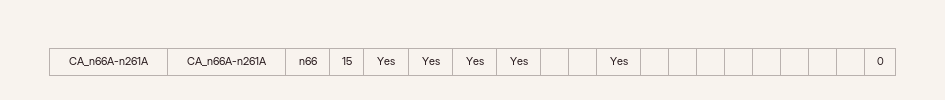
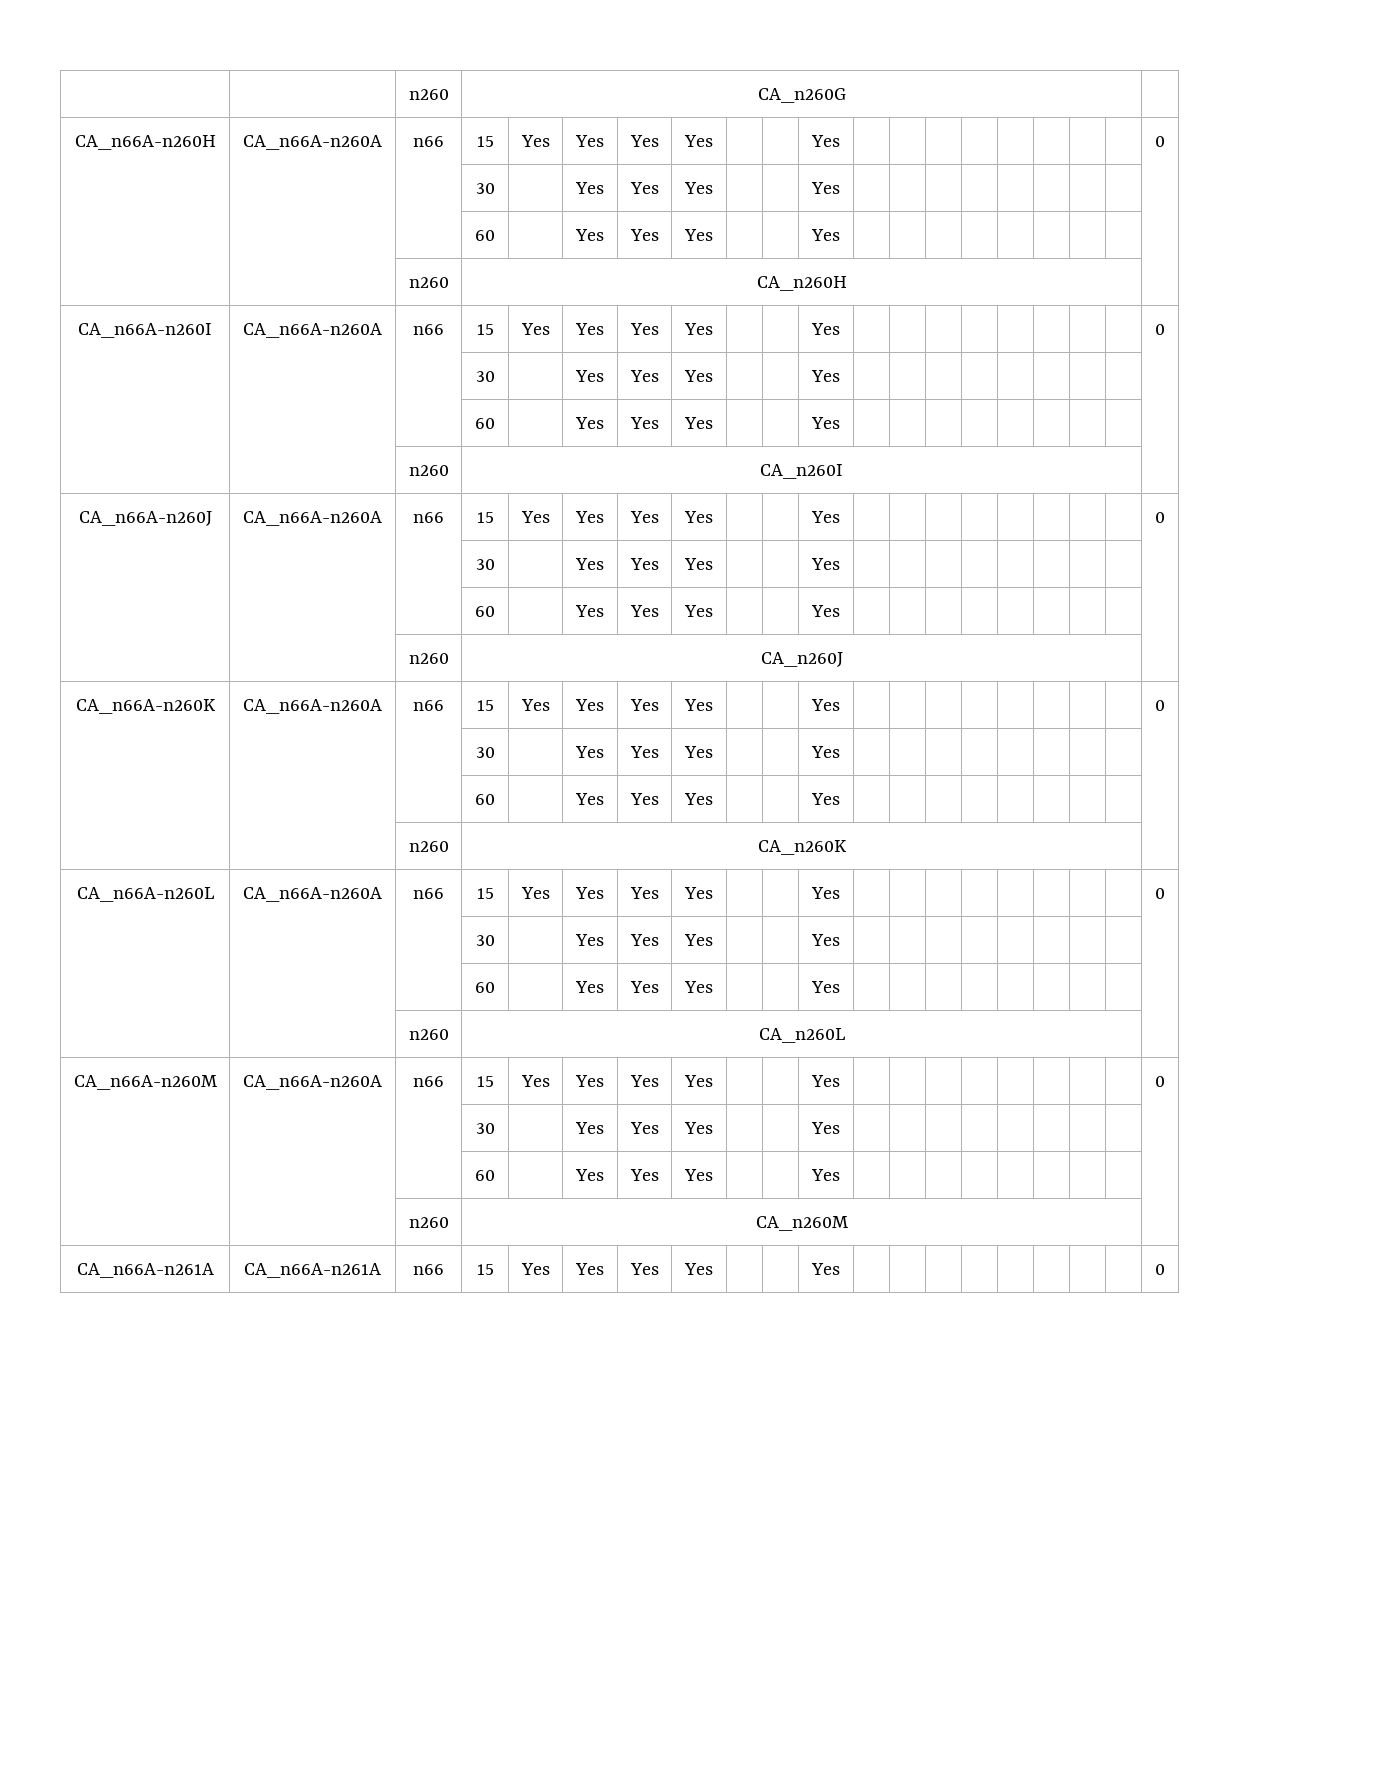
(69, 61) none -> [408,89,449,100] [757,88,846,103] [74,135,216,150] [243,135,382,150] [413,136,444,147] [476,136,494,147] [520,135,550,147] [575,135,604,147] [629,135,659,147] [684,135,713,147] [811,135,840,147] [1155,136,1165,147] [475,183,495,194] [575,182,604,194] [629,182,659,194] [684,182,713,194] [811,182,840,194] [475,230,495,241] [575,229,604,241] [629,229,659,241] [684,229,713,241] [811,229,840,241] [408,277,449,288] [756,276,847,291] [78,323,212,338] [243,323,382,338] [413,324,444,335] [476,324,494,335] [520,323,550,335] [575,323,604,335] [629,323,659,335] [684,323,713,335] [811,323,840,335] [1155,324,1165,335] [475,371,495,382] [575,370,604,382] [629,370,659,382] [684,370,713,382] [811,370,840,382] [475,418,495,429] [575,417,604,429] [629,417,659,429] [684,417,713,429] [811,417,840,429] [408,465,449,476] [760,464,843,479] [78,511,212,526] [243,511,382,526] [413,512,444,523] [476,512,494,523] [520,511,550,523] [575,511,604,523] [629,511,659,523] [684,511,713,523] [811,511,840,523] [1155,512,1165,523] [475,559,495,570] [575,558,604,570] [629,558,659,570] [684,558,713,570] [811,558,840,570] [475,606,495,617] [575,605,604,617] [629,605,659,617] [684,605,713,617] [811,605,840,617] [408,653,449,664] [760,652,843,667] [75,699,216,714] [243,699,382,714] [413,700,444,711] [476,700,494,711] [520,699,550,711] [575,699,604,711] [629,699,659,711] [684,699,713,711] [811,699,840,711] [1155,700,1165,711] [475,747,495,758] [575,746,604,758] [629,746,659,758] [684,746,713,758] [811,746,840,758] [475,794,495,805] [575,793,604,805] [629,793,659,805] [684,793,713,805] [811,793,840,805] [408,841,449,852] [757,840,847,855] [76,887,214,902] [243,887,382,902] [413,888,444,899] [476,888,494,899] [520,887,550,899] [575,887,604,899] [629,887,659,899] [684,887,713,899] [811,887,840,899] [1155,888,1165,899] [475,935,495,946] [575,934,604,946] [629,934,659,946] [684,934,713,946] [811,934,840,946] [475,982,495,993] [575,981,604,993] [629,981,659,993] [684,981,713,993] [811,981,840,993] [408,1029,449,1040] [758,1028,845,1043] [73,1075,217,1090] [243,1075,382,1090] [413,1076,444,1087] [476,1076,494,1087] [520,1075,550,1087] [575,1075,604,1087] [629,1075,659,1087] [684,1075,713,1087] [811,1075,840,1087] [1155,1076,1165,1087] [475,1123,495,1134] [575,1122,604,1134] [629,1122,659,1134] [684,1122,713,1134] [811,1122,840,1134] [475,1170,495,1181] [575,1169,604,1181] [629,1169,659,1181] [684,1169,713,1181] [811,1169,840,1181] [408,1217,449,1228] [755,1216,848,1231] | | n260 | CA_n260G | // CA_n66A-n260H | CA_n66A-n260A | n66 | 15 | Yes | Yes | Yes | Yes | | | Yes | | | | | | | | | 0 // | | | 30 | | Yes | Yes | Yes | | | Yes | | | | | | | | | // | | | 60 | | Yes | Yes | Yes | | | Yes | | | | | | | | | // | | n260 | CA_n260H | // CA_n66A-n260I | CA_n66A-n260A | n66 | 15 | Yes | Yes | Yes | Yes | | | Yes | | | | | | | | | 0 // | | | 30 | | Yes | Yes | Yes | | | Yes | | | | | | | | | // | | | 60 | | Yes | Yes | Yes | | | Yes | | | | | | | | | // | | n260 | CA_n260I | // CA_n66A-n260J | CA_n66A-n260A | n66 | 15 | Yes | Yes | Yes | Yes | | | Yes | | | | | | | | | 0 // | | | 30 | | Yes | Yes | Yes | | | Yes | | | | | | | | | // | | | 60 | | Yes | Yes | Yes | | | Yes | | | | | | | | | // | | n260 | CA_n260J | // CA_n66A-n260K | CA_n66A-n260A | n66 | 15 | Yes | Yes | Yes | Yes | | | Yes | | | | | | | | | 0 // | | | 30 | | Yes | Yes | Yes | | | Yes | | | | | | | | | // | | | 60 | | Yes | Yes | Yes | | | Yes | | | | | | | | | // | | n260 | CA_n260K | // CA_n66A-n260L | CA_n66A-n260A | n66 | 15 | Yes | Yes | Yes | Yes | | | Yes | | | | | | | | | 0 // | | | 30 | | Yes | Yes | Yes | | | Yes | | | | | | | | | // | | | 60 | | Yes | Yes | Yes | | | Yes | | | | | | | | | // | | n260 | CA_n260L | // CA_n66A-n260M | CA_n66A-n260A | n66 | 15 | Yes | Yes | Yes | Yes | | | Yes | | | | | | | | | 0 // | | | 30 | | Yes | Yes | Yes | | | Yes | | | | | | | | | // | | | 60 | | Yes | Yes | Yes | | | Yes | | | | | | | | | // | | n260 | CA_n260M | //

